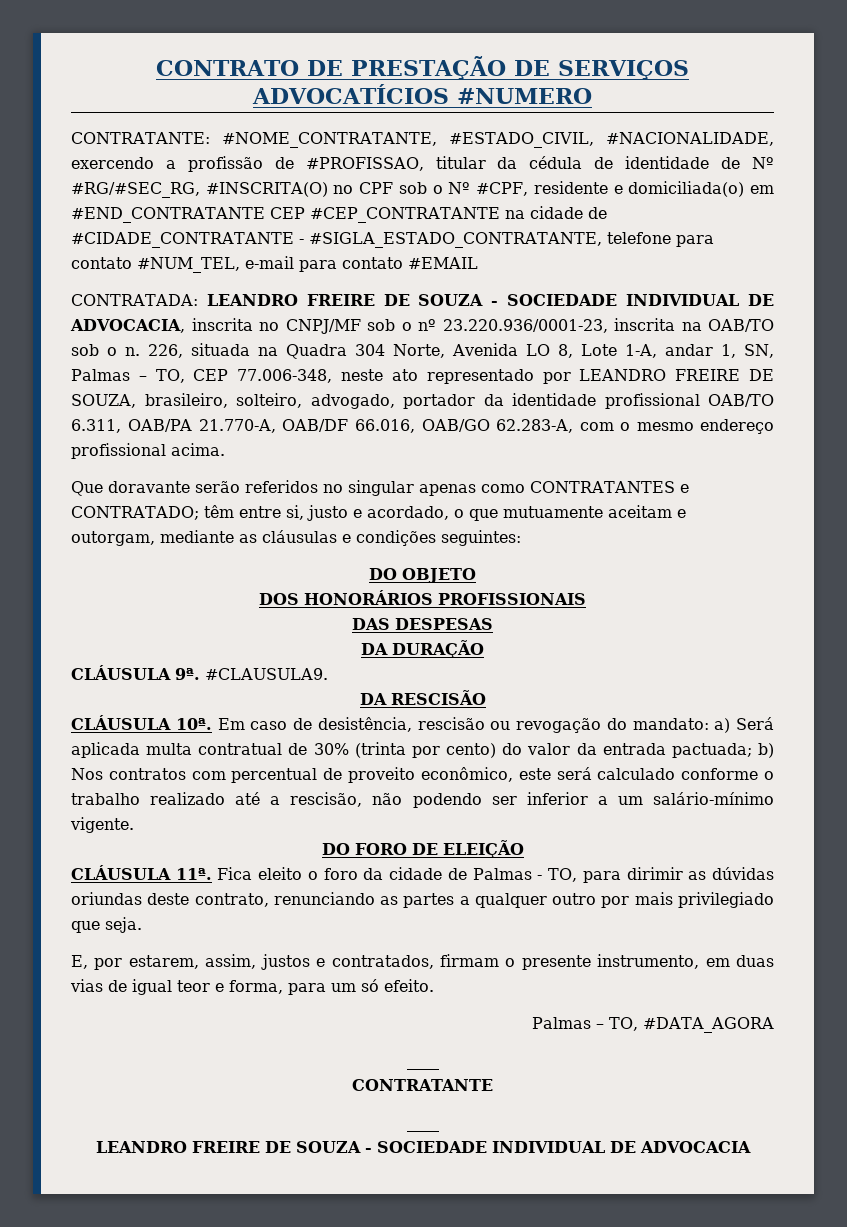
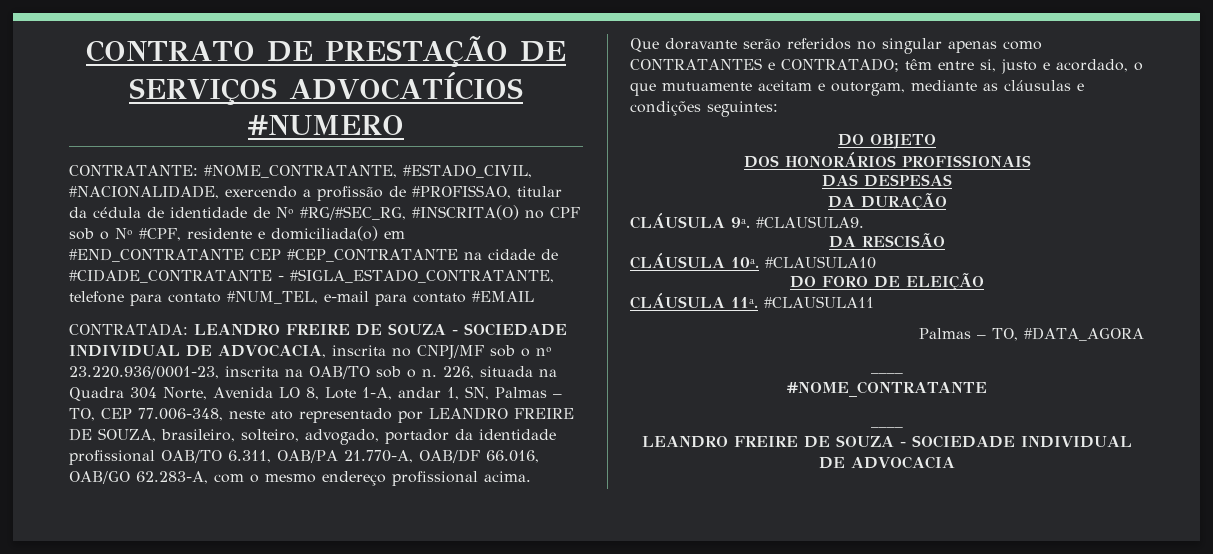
[217,717,774,733] [71,742,774,758] [71,767,775,783] [71,792,774,808] [70,817,134,833] Em caso de desistência, rescisão ou revogação do mandato: a) Será aplicada multa contratual de 30% (trinta por cento) do valor da entrada pactuada; b) Nos contratos com percentual de proveito econômico, este será calculado conforme o trabalho realizado até a rescisão, não podendo ser inferior a um salário-mínimo vigente. -> [765,256,876,269] #CLAUSULA10
[217,867,774,883] [71,892,774,908] [71,917,142,933] [71,954,774,970] [70,979,434,995] Fica eleito o foro da cidade de Palmas - TO, para dirimir as dúvidas oriundas deste contrato, renunciando as partes a qualquer outro por mais privilegiado que seja. // E, por estarem, assim, justos e contratados, firmam o presente instrumento, em duas vias de igual teor e forma, para um só efeito. -> [764,296,874,308] #CLAUSULA11
[351,1079,494,1091] CONTRATANTE -> [786,381,988,397] #NOME_CONTRATANTE

